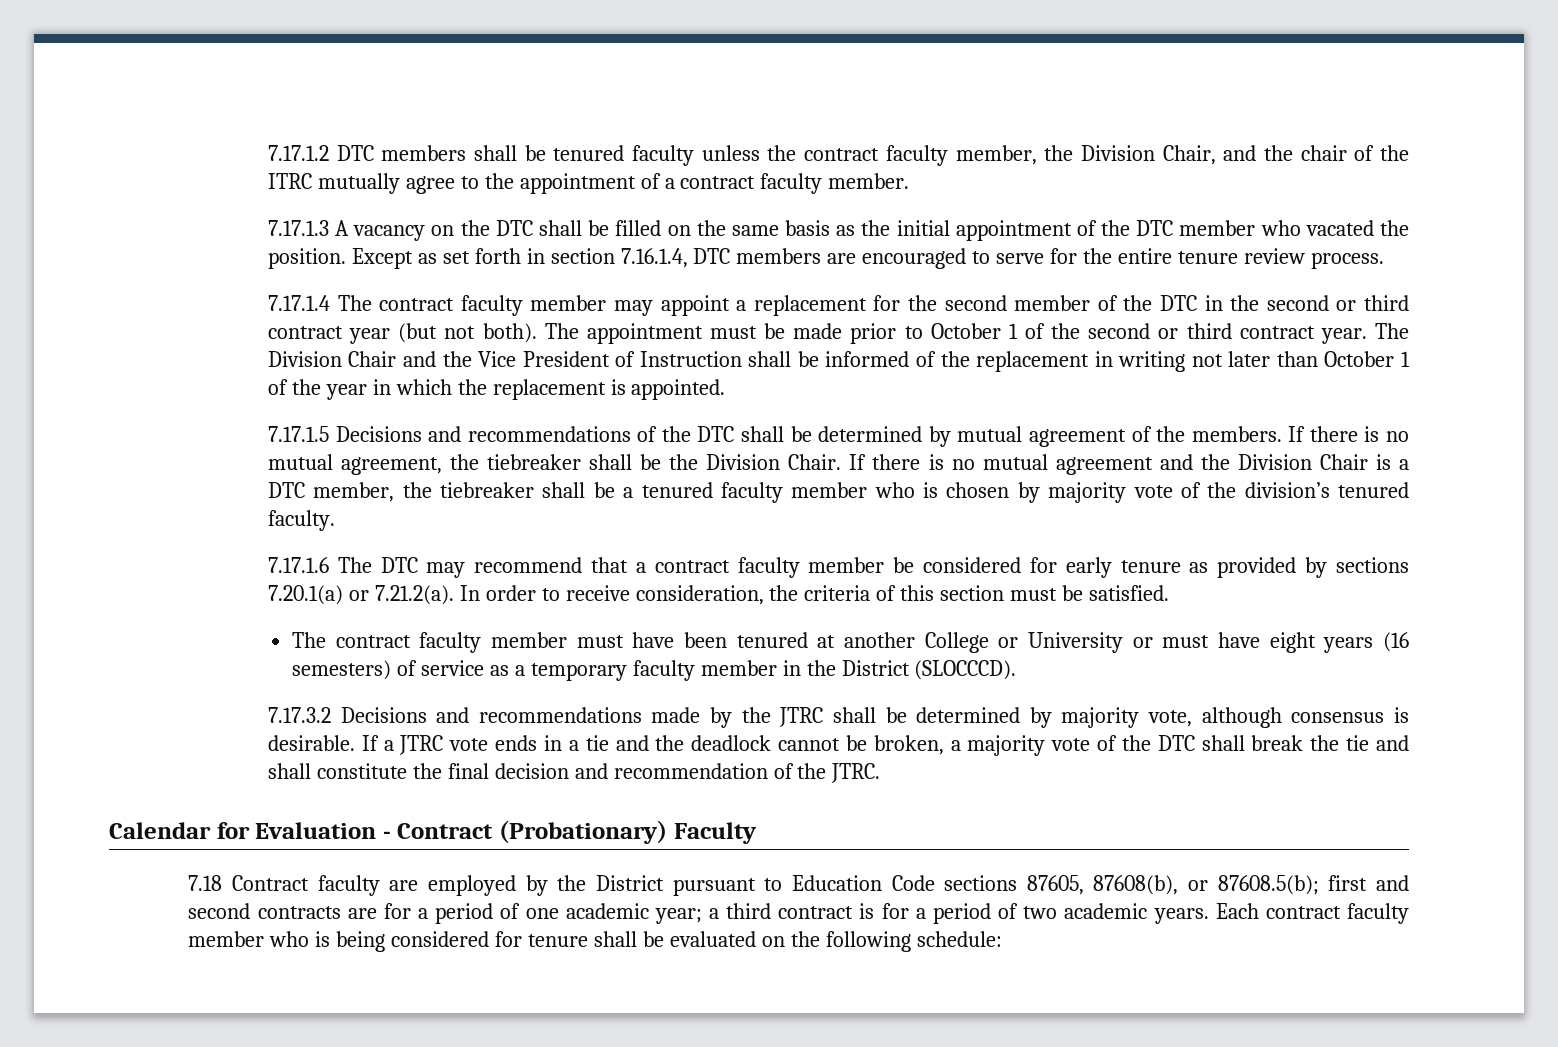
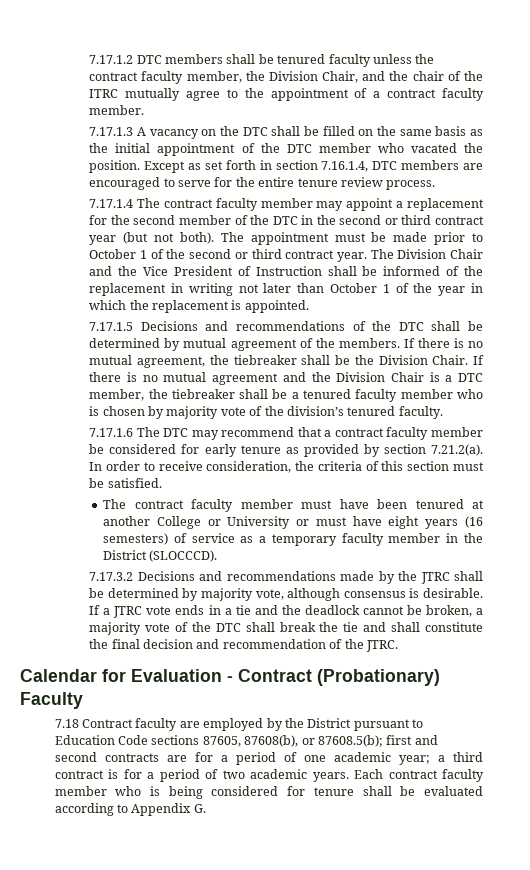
[1336,557,1410,573] [267,585,369,605] sections 7.20.1(a) or -> [383,444,426,454] section
[761,931,1002,952] on the following schedule: -> [54,803,206,816] according to Appendix G.

